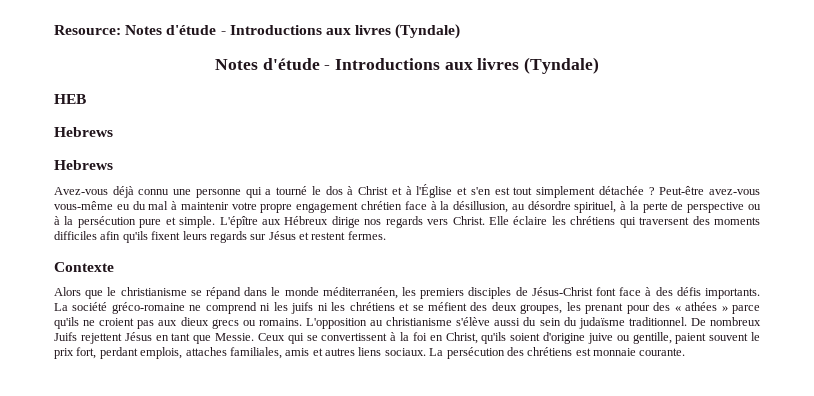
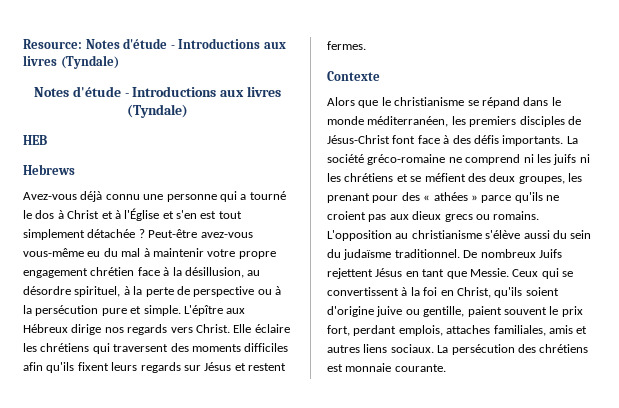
[54,160,113,170] // Hebrews -> (75, 169) none

